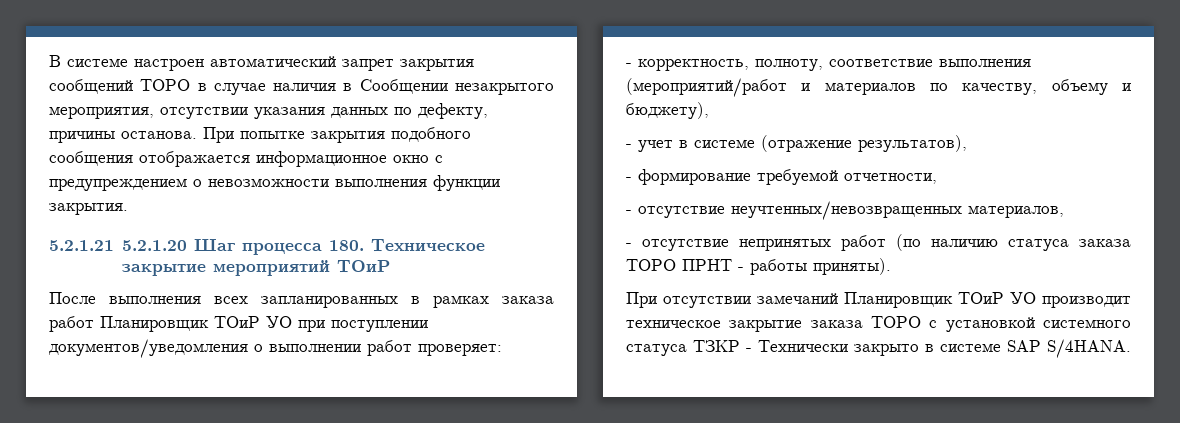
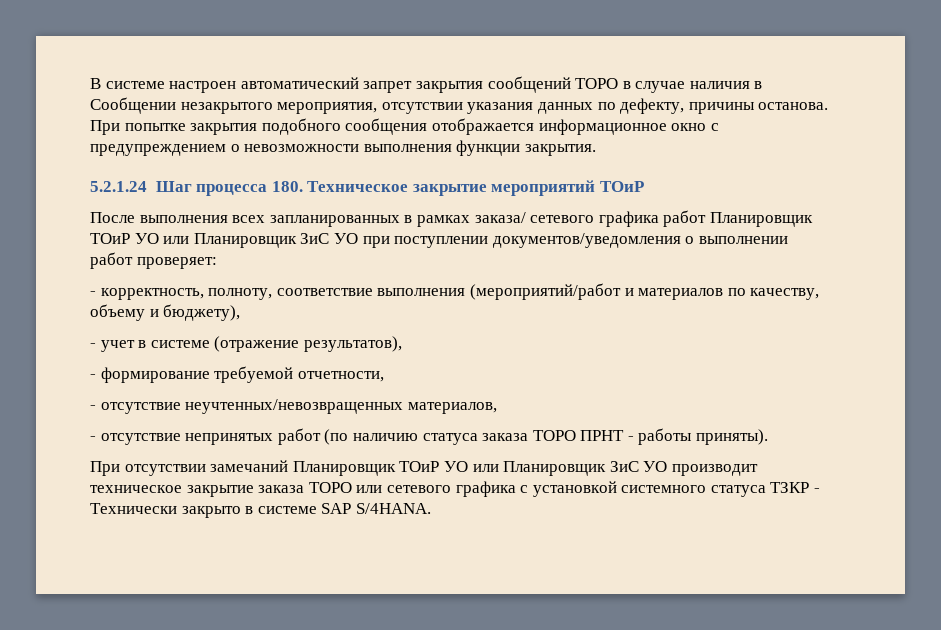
[49,240,188,251] 5.2.1.21 5.2.1.20 -> [90,181,147,192] 5.2.1.24
[502,296,554,304] заказа -> [474,211,659,227] заказа/ сетевого графика
(292, 322) none -> [163,233,358,248] или Планировщик ЗиС УО
(1036, 298) none -> [472,461,668,476] или Планировщик ЗиС УО
(921, 322) none -> [356,481,516,497] или сетевого графика

